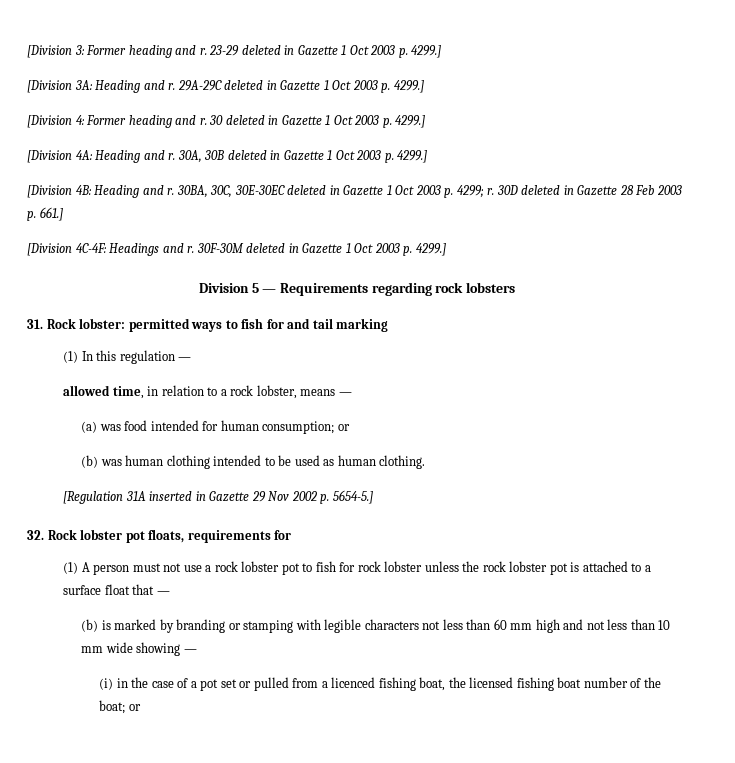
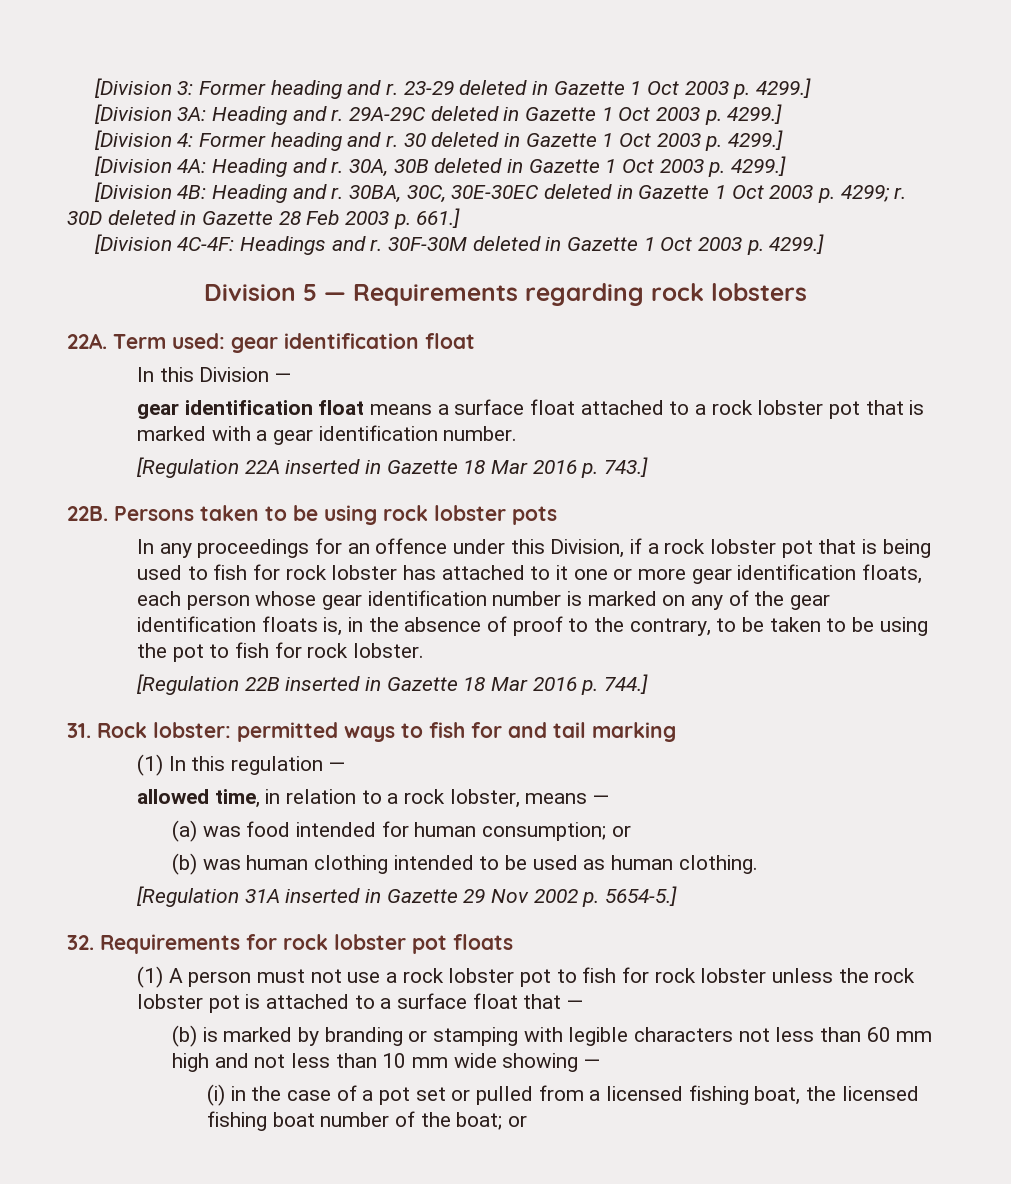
(515, 287) none -> [67,333,475,353] [137,367,292,382] [137,399,925,419] [137,425,518,445] [136,457,649,478] [67,505,557,525] [137,538,931,558] [137,564,923,584] [137,590,831,610] [137,616,928,636] [137,642,425,662] [136,674,649,695] // 22A. Term used: gear identification float // In this Division — // gear identification float means a surface float attached to a rock lobster pot that is marked with a gear identification number. // [Regulation 22A inserted in Gazette 18 Mar 2016 p. 743.] // 22B. Persons taken to be using rock lobster pots // In any proceedings for an offence under this Division, if a rock lobster pot that is being used to fish for rock lobster has attached to it one or more gear identification floats, each person whose gear identification number is marked on any of the gear identification floats is, in the absence of proof to the contrary, to be taken to be using the pot to fish for rock lobster. // [Regulation 22B inserted in Gazette 18 Mar 2016 p. 744.]
[47,529,292,543] Rock lobster pot floats, requirements for -> [100,934,513,954] Requirements for rock lobster pot floats
[331,677,376,688] licenced -> [606,1086,684,1101] licensed

